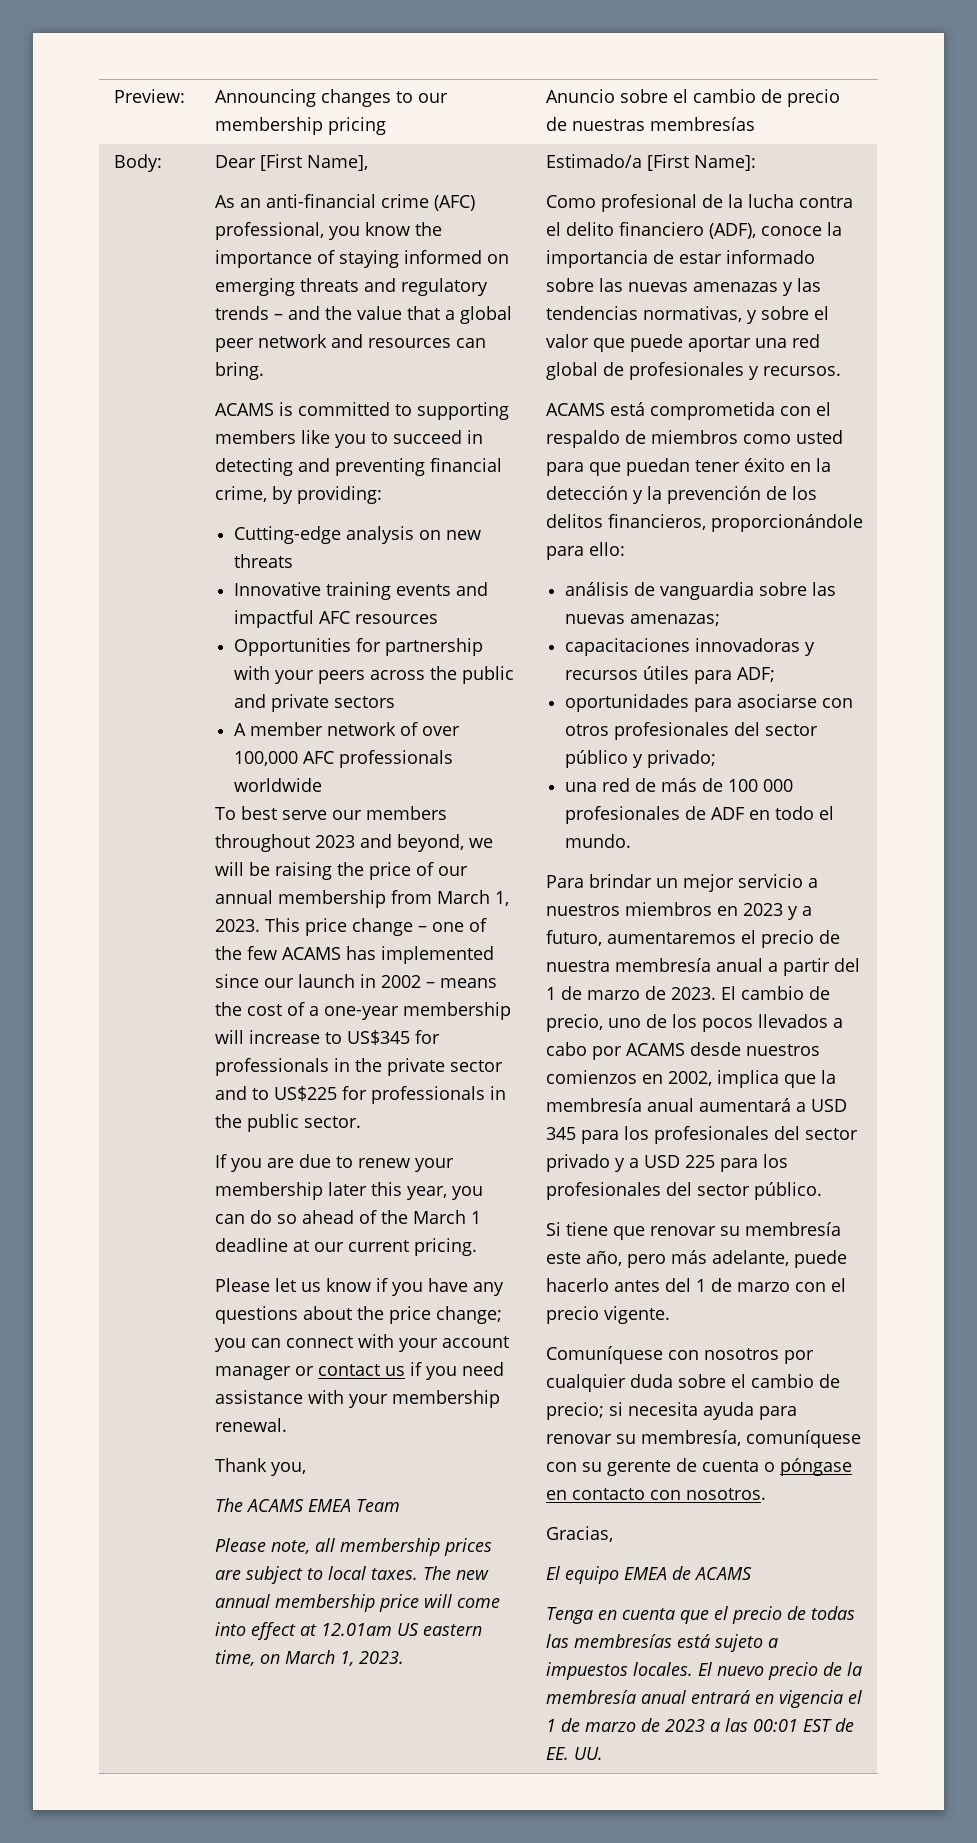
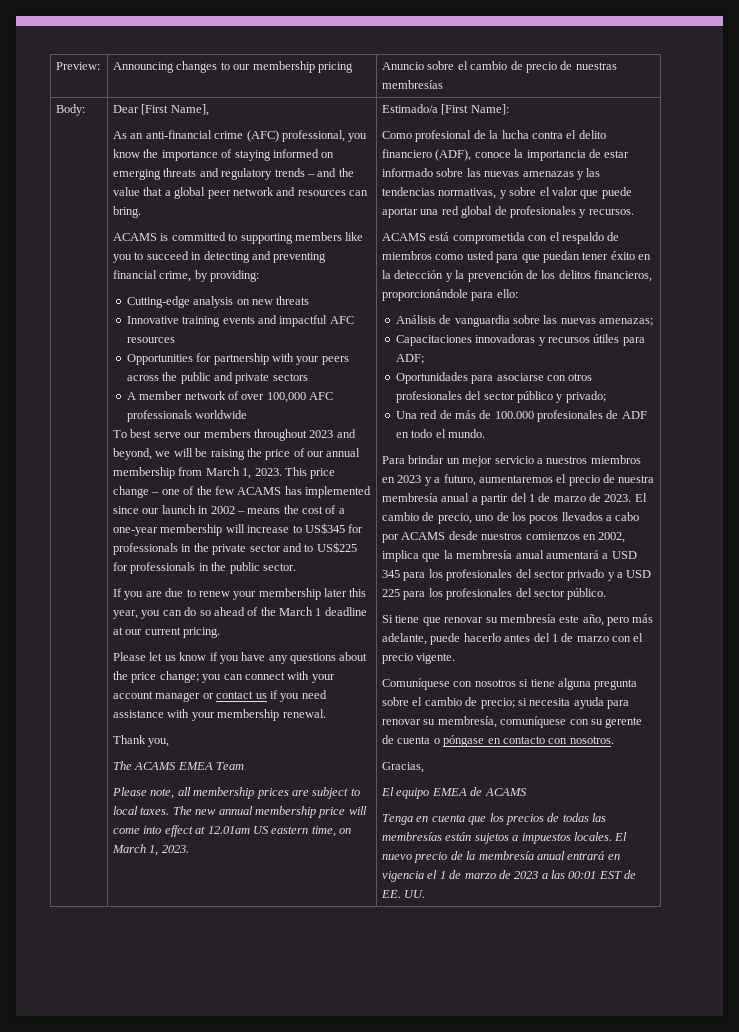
[565,582,630,596] análisis -> [395,315,436,324] Análisis
[565,638,691,656] capacitaciones -> [395,335,472,346] Capacitaciones
[565,694,690,712] oportunidades -> [395,372,468,384] Oportunidades
[565,782,598,792] una -> [395,411,417,419] Una
[728,779,794,792] 100 000 -> [494,411,534,419] 100.000
[783,1350,814,1364] [545,1374,673,1392] por cualquier duda -> [519,678,638,690] si tiene alguna pregunta
[713,1606,782,1624] el precio -> [489,813,544,825] los precios
[676,1634,763,1652] está sujeto -> [445,832,509,844] están sujetos

